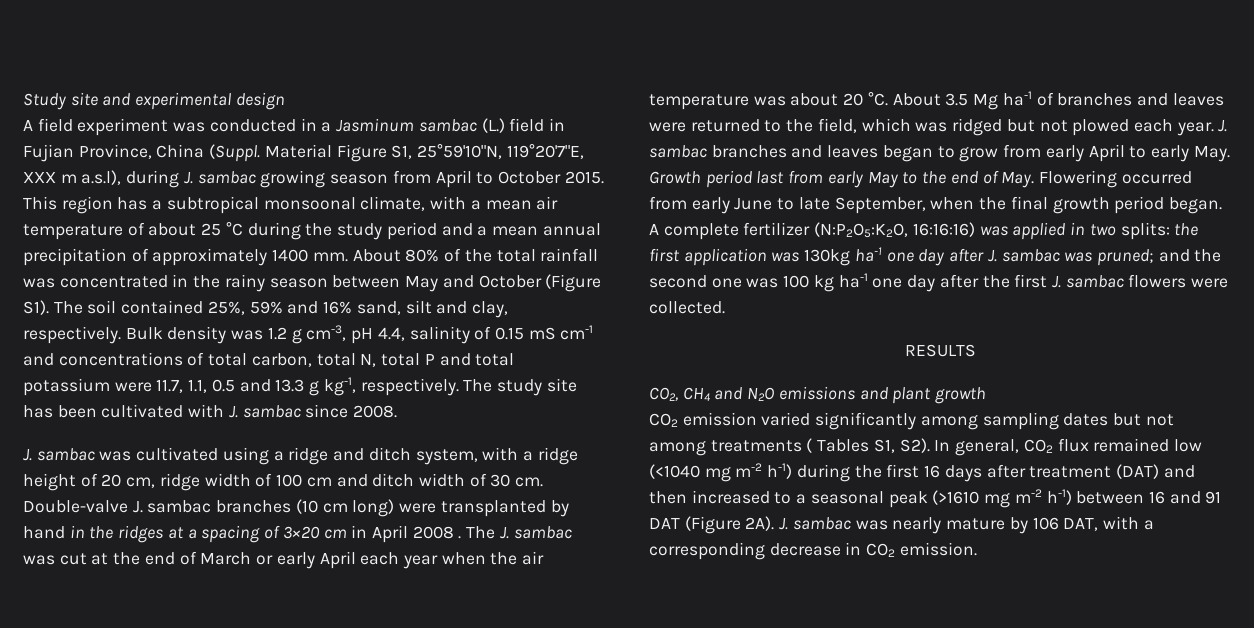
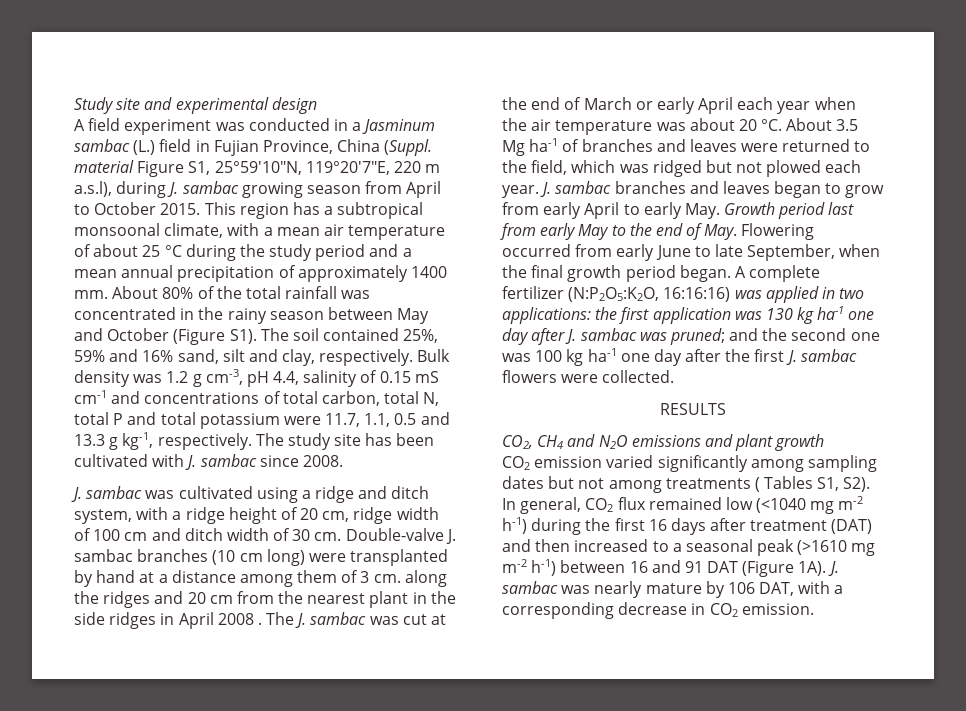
[264,144,332,158] Material -> [74,160,134,173] material
[23,172,56,183] XXX -> [393,161,421,173] 220
[69,525,347,543] in the ridges at a spacing of 3×20 cm -> [139,570,447,587] [74,591,456,608] [74,612,157,629] at a distance among them of 3 cm. along the ridges and 20 cm from the nearest plant in the side ridges
[1120,222,1170,240] splits: -> [502,307,591,324] applications:
[804,249,851,266] 130kg -> [765,307,815,324] 130 kg
[745,516,775,531] 2A). -> [798,561,827,576] 1A).

